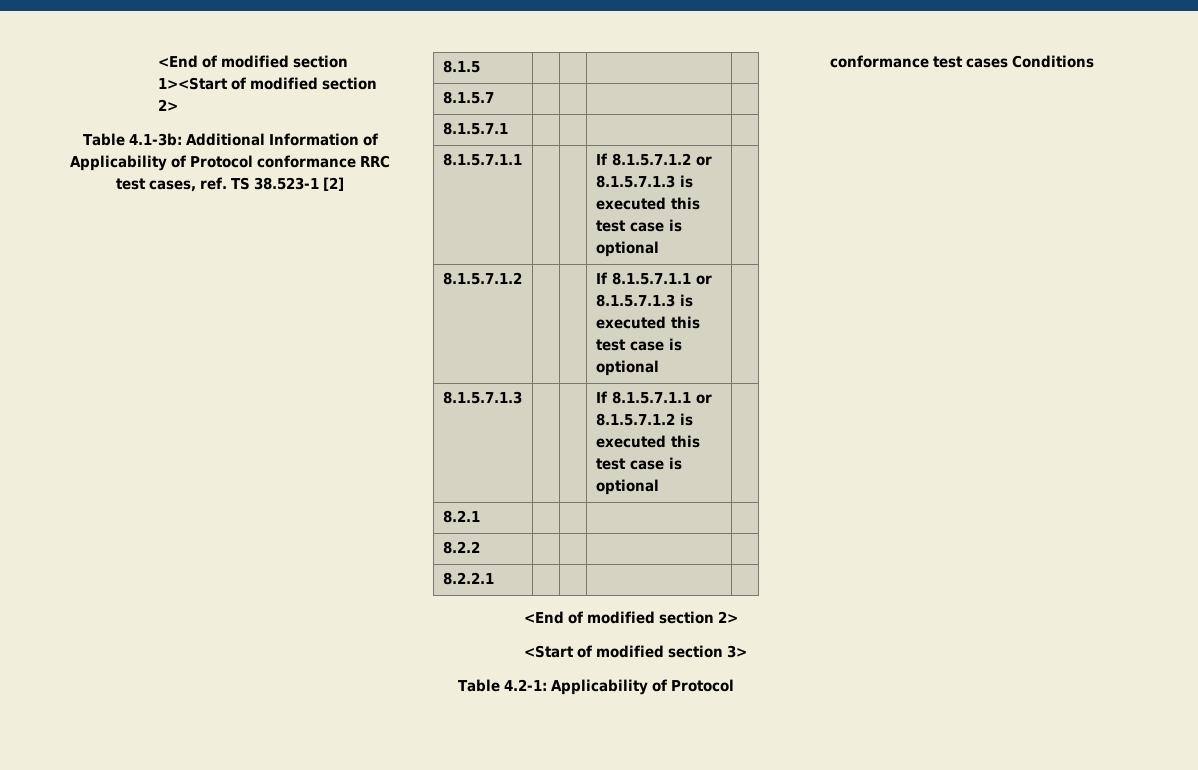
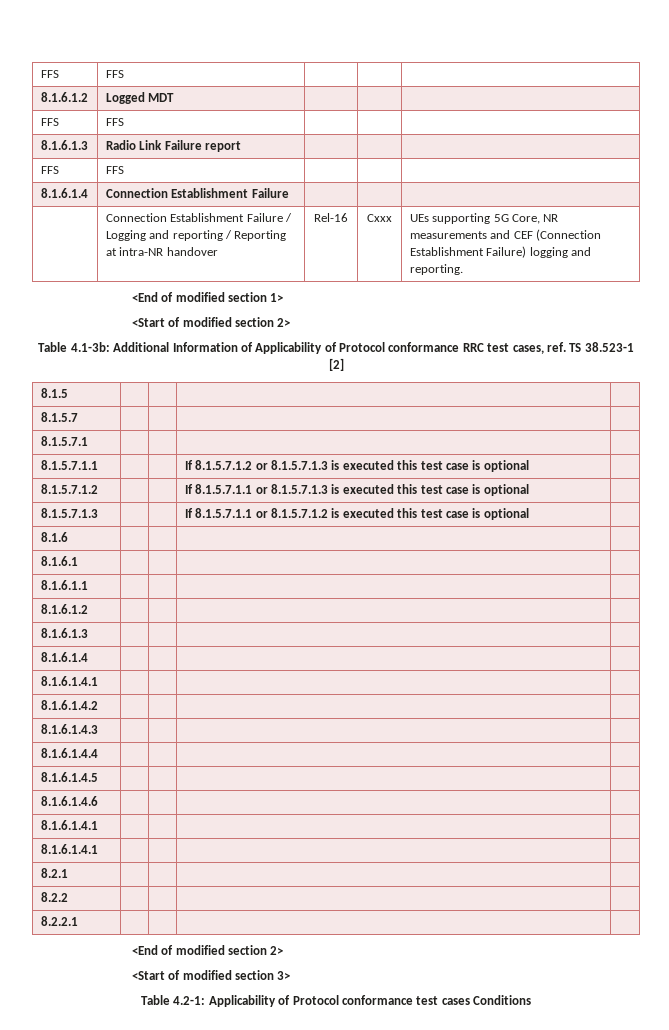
[158,55,349,68] [158,77,229,90] <End of modified section 1><Start -> [40,70,59,78] [105,70,124,78] [40,92,88,102] [105,92,175,104] [40,118,59,126] [105,118,124,126] [40,140,88,150] [105,140,242,152] [40,166,59,174] [105,166,124,174] [40,188,88,198] [105,188,289,198] [105,213,293,222] [105,230,287,241] [105,247,218,256] [314,213,348,222] [367,214,392,222] [409,213,559,224] [409,229,602,241] [409,246,592,258] [409,264,463,275] [131,292,284,302] [131,318,165,327] FFS | FFS | | | // 8.1.6.1.2 | Logged MDT | | | // FFS | FFS | | | // 8.1.6.1.3 | Radio Link Failure report | | | // FFS | FFS | | | // 8.1.6.1.4 | Connection Establishment Failure | | | // | Connection Establishment Failure / Logging and reporting / Reporting at intra-NR handover | Rel-16 | Cxxx | UEs supporting 5G Core, NR measurements and CEF (Connection Establishment Failure) logging and reporting. // <End of modified section 1> // <Start
(659, 487) none -> [40,532,68,542] [40,556,78,566] [40,580,88,590] [40,604,88,614] [40,628,88,638] [40,652,88,662] [40,676,98,686] [40,700,98,710] [40,724,98,734] [40,748,98,758] [40,772,98,782] [40,796,98,806] [40,820,98,830] [40,844,98,854] // 8.1.6 | | | | // 8.1.6.1 | | | | // 8.1.6.1.1 | | | | // 8.1.6.1.2 | | | | // 8.1.6.1.3 | | | | // 8.1.6.1.4 | | | | // 8.1.6.1.4.1 | | | | // 8.1.6.1.4.2 | | | | // 8.1.6.1.4.3 | | | | // 8.1.6.1.4.4 | | | | // 8.1.6.1.4.5 | | | | // 8.1.6.1.4.6 | | | | // 8.1.6.1.4.1 | | | | // 8.1.6.1.4.1 | | | |

